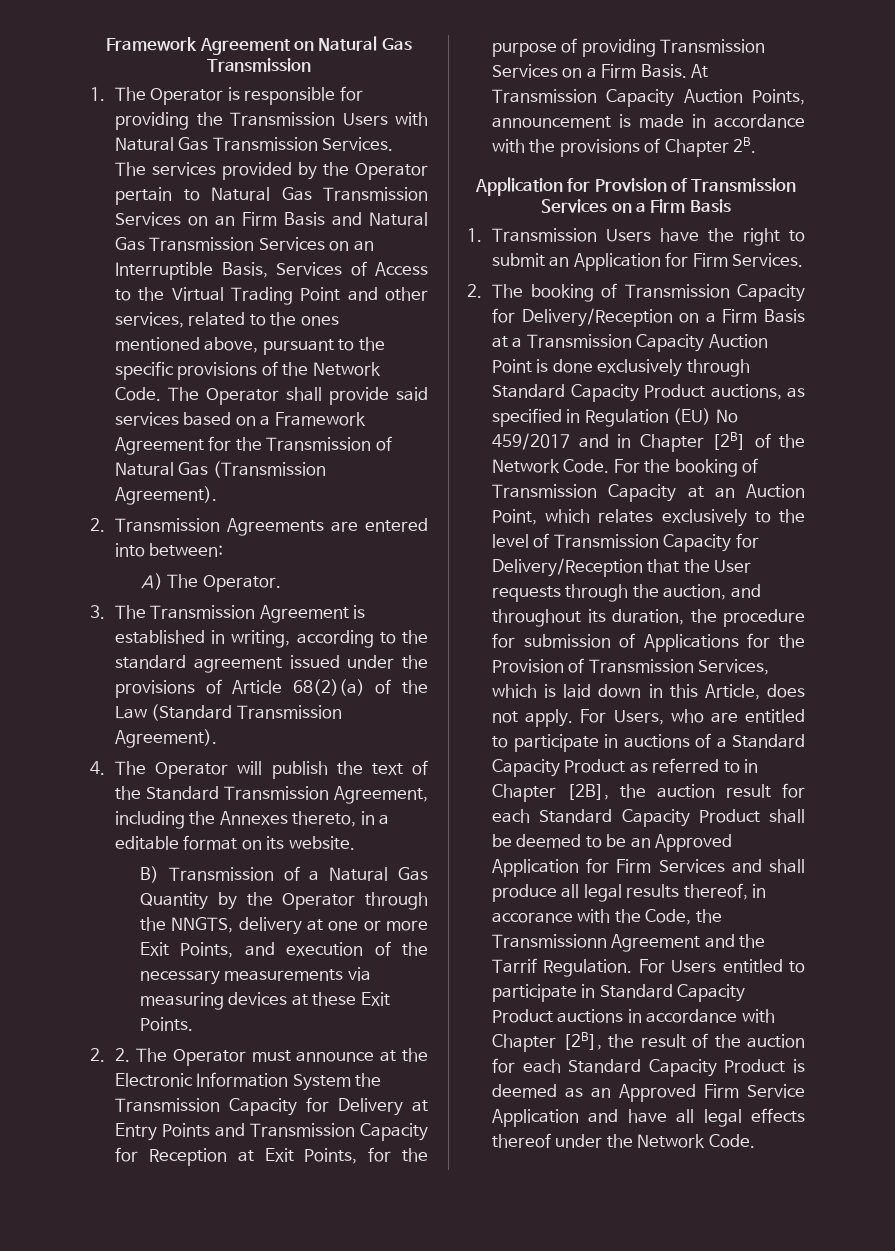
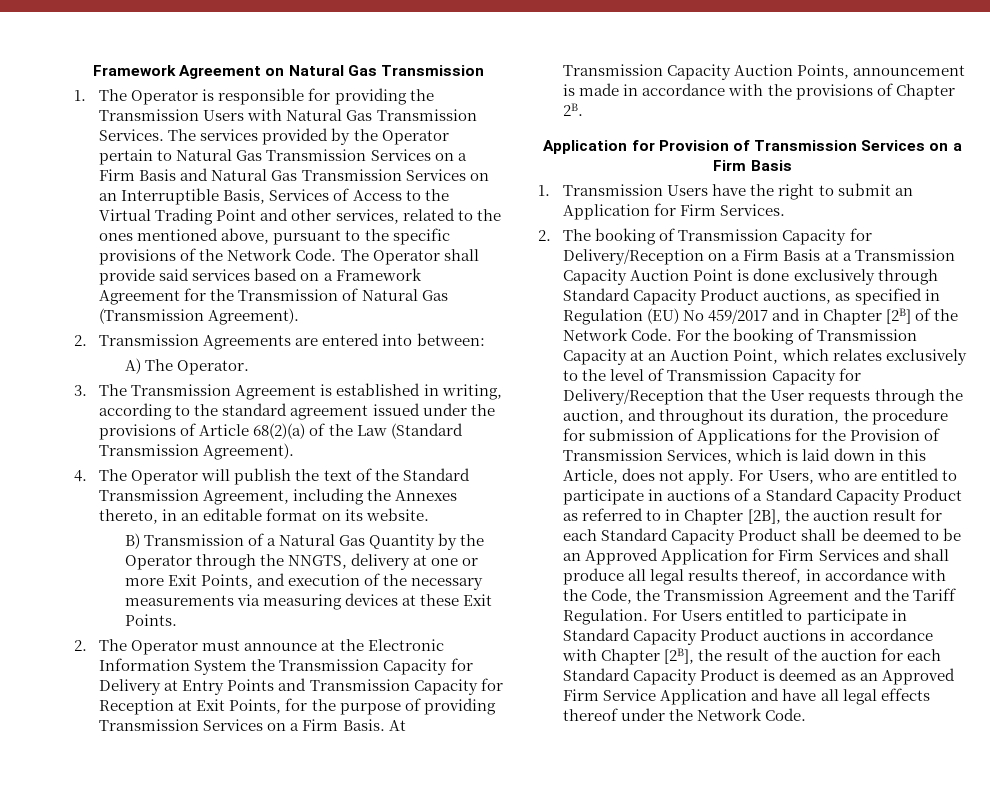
[215,215,236,226] an -> [457,153,467,161] a
[379,814,390,825] a -> [181,513,200,521] an
[115,1048,131,1062] 2. -> (87, 645) none
[492,912,574,923] accorance -> [824,568,908,581] accordance
[492,934,608,948] Transmissionn -> [664,589,765,601] Transmission
[492,958,538,973] Tarrif -> [912,588,956,601] Tariff

